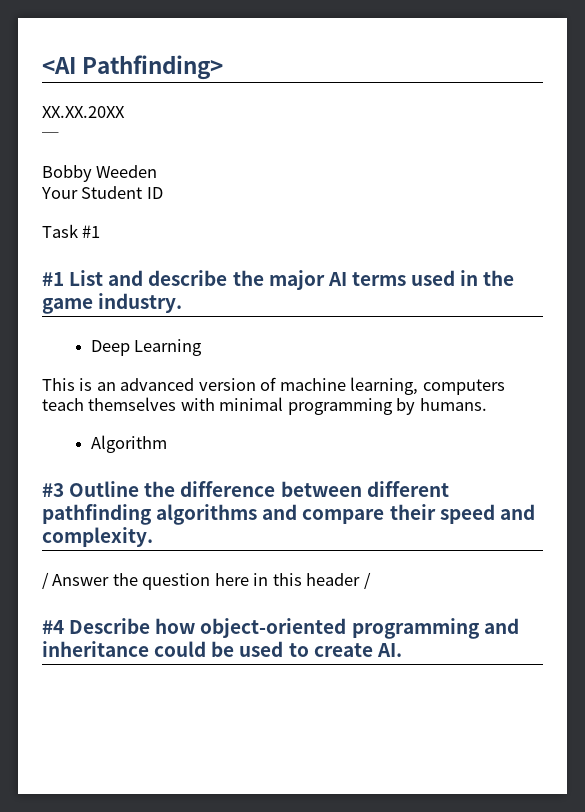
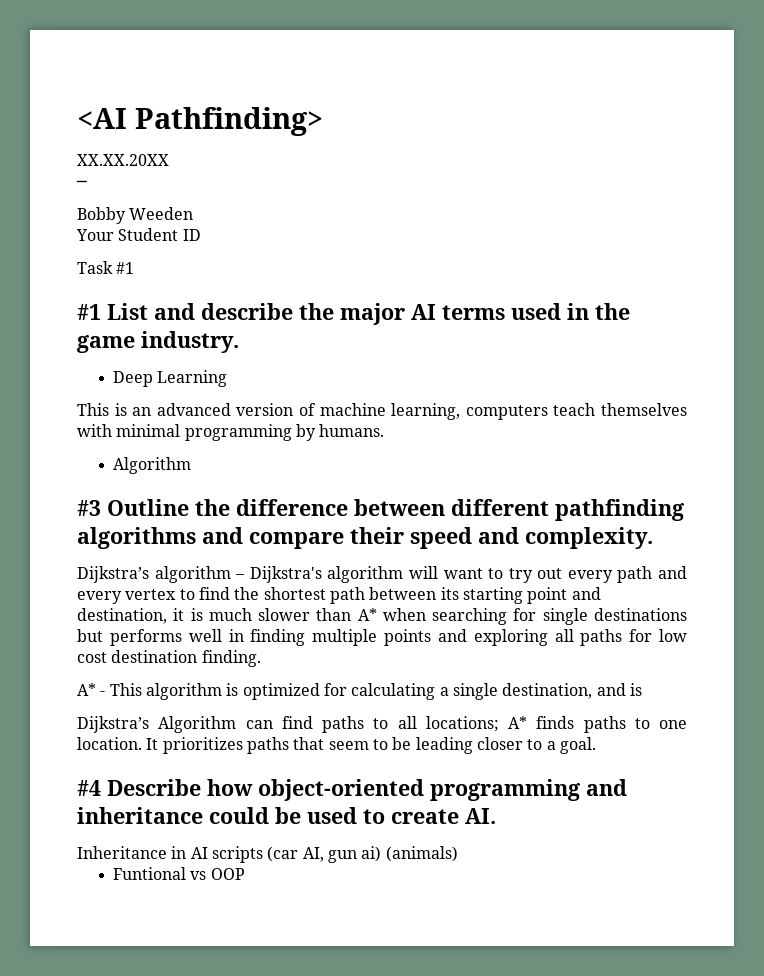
[42,572,371,590] / Answer the question here in this header / -> [77,566,687,583] [77,587,601,604] [77,608,687,625] [77,629,687,646] [77,650,261,667] [77,683,642,700] [77,716,687,733] [77,737,596,754] Dijkstra’s algorithm – Dijkstra's algorithm will want to try out every path and every vertex to find the shortest path between its starting point and destination, it is much slower than A* when searching for single destinations but performs well in finding multiple points and exploring all paths for low cost destination finding. // A* - This algorithm is optimized for calculating a single destination, and is // Dijkstra’s Algorithm can find paths to all locations; A* finds paths to one location. It prioritizes paths that seem to be leading closer to a goal.
(402, 650) none -> [77,846,458,863] [113,867,245,880] // Inheritance in AI scripts (car AI, gun ai) (animals) // Funtional vs OOP

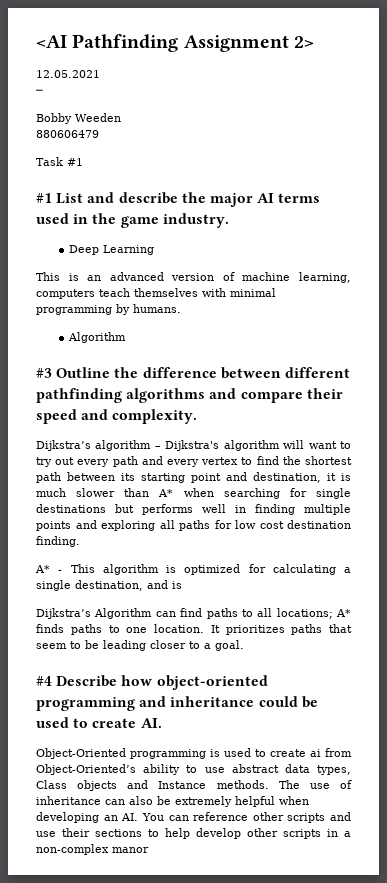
[135,107,323,136] [77,154,169,166] Pathfinding> // XX.XX.20XX -> [72,34,314,52] [36,70,100,78] Pathfinding Assignment 2> // 12.05.2021
[76,228,201,241] Your Student ID -> [36,130,99,138] 880606479
[77,846,458,863] [113,867,245,880] Inheritance in AI scripts (car AI, gun ai) (animals) // Funtional vs OOP -> [36,748,352,759] [36,764,351,775] [36,780,352,791] [36,796,309,807] [36,812,351,823] [36,828,351,839] [36,844,149,855] Object-Oriented programming is used to create ai from Object-Oriented’s ability to use abstract data types, Class objects and Instance methods. The use of inheritance can also be extremely helpful when developing an AI. You can reference other scripts and use their sections to help develop other scripts in a non-complex manor

